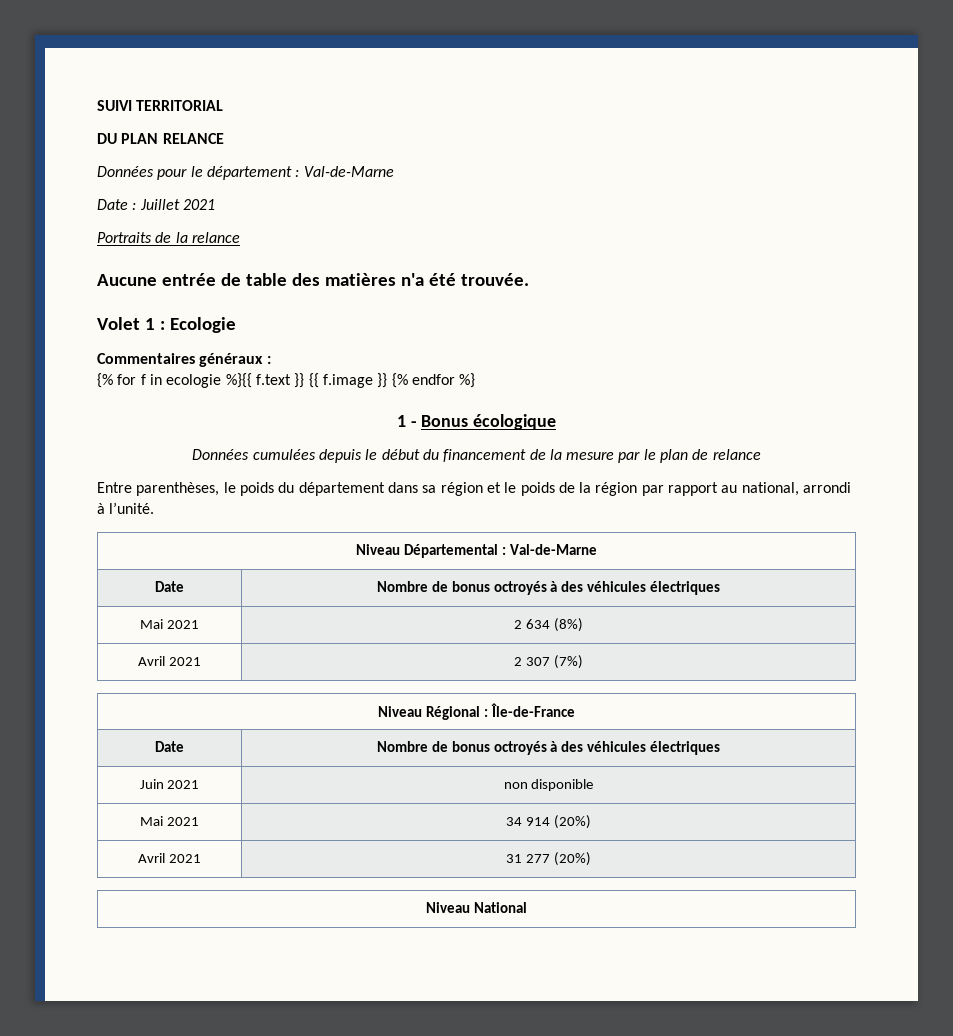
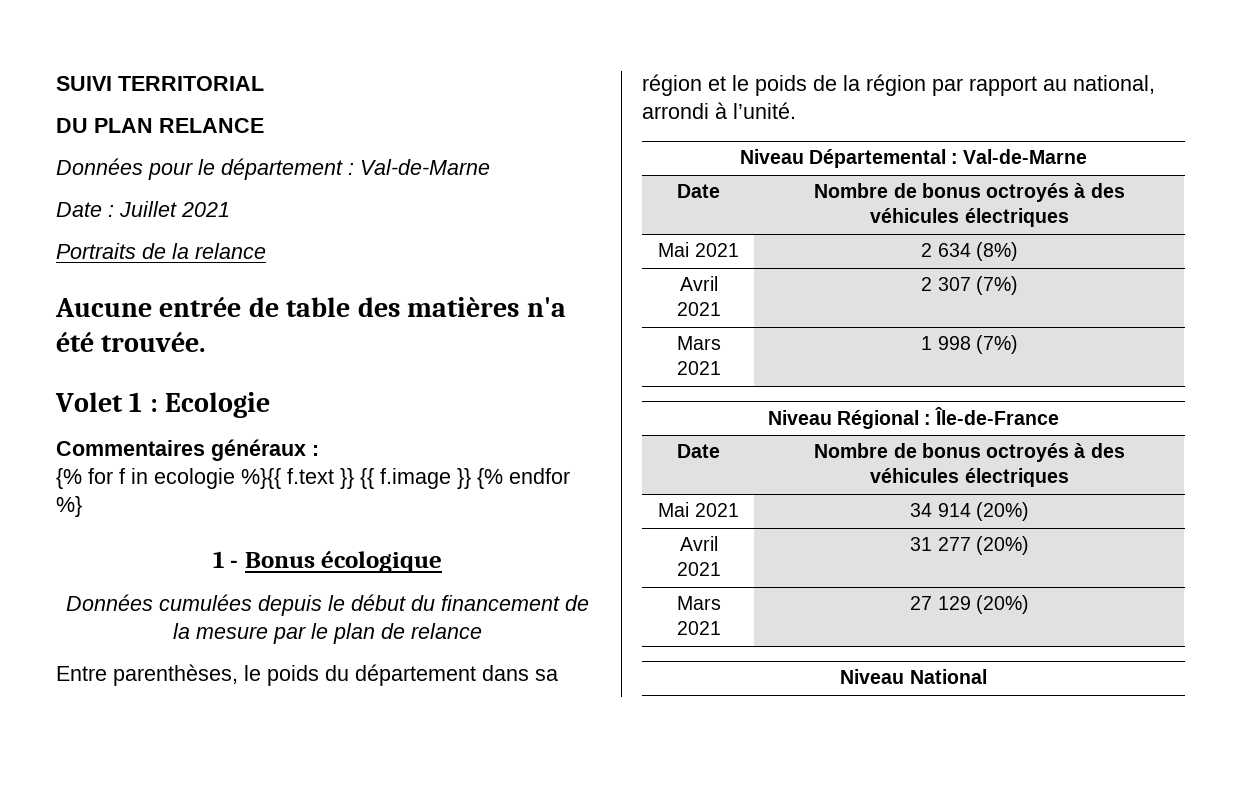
(583, 662) none -> [676,336,721,350] [676,361,721,375] [921,335,1018,354] // Mars 2021 | 1 998 (7%)
[139,779,200,789] [503,779,594,791] // Juin 2021 | non disponible -> (1069, 477) none
(591, 859) none -> [676,596,721,610] [676,621,721,635] [910,595,1029,614] // Mars 2021 | 27 129 (20%)

